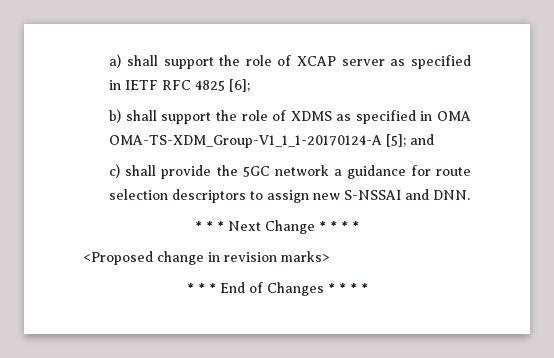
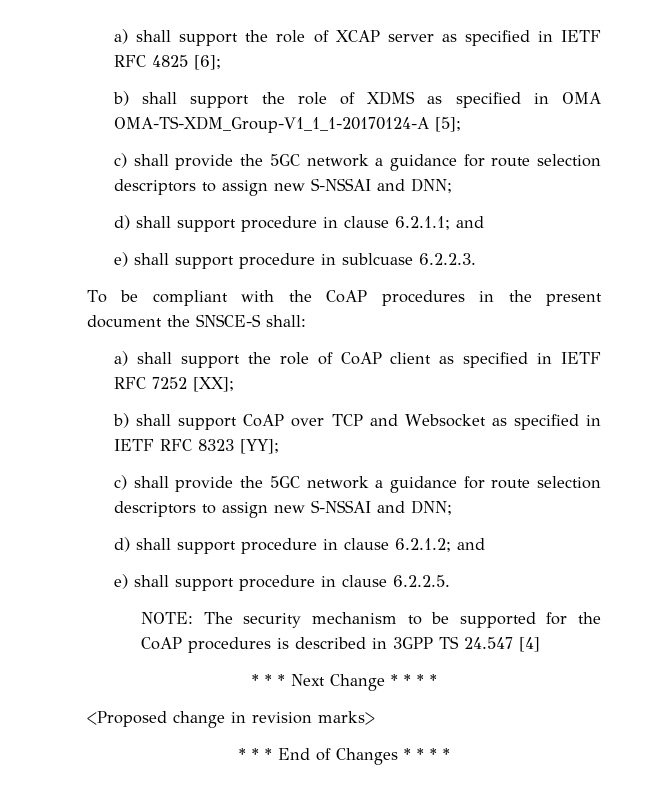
[410,134,435,145] and -> (462, 124) none
[433,190,471,200] DNN. -> [411,178,453,193] [114,215,485,232] [114,252,477,269] [87,290,602,306] [87,314,306,328] [114,351,602,368] [114,377,235,392] [113,413,602,430] [114,439,280,454] [114,475,602,493] [114,500,453,518] [114,537,486,554] [114,574,451,591] [141,612,601,628] [141,636,541,653] DNN; // d) shall support procedure in clause 6.2.1.1; and // e) shall support procedure in sublcuase 6.2.2.3. // To be compliant with the CoAP procedures in the present document the SNSCE-S shall: // a) shall support the role of CoAP client as specified in IETF RFC 7252 [XX]; // b) shall support CoAP over TCP and Websocket as specified in IETF RFC 8323 [YY]; // c) shall provide the 5GC network a guidance for route selection descriptors to assign new S-NSSAI and DNN; // d) shall support procedure in clause 6.2.1.2; and // e) shall support procedure in clause 6.2.2.5. // NOTE: The security mechanism to be supported for the CoAP procedures is described in 3GPP TS 24.547 [4]

